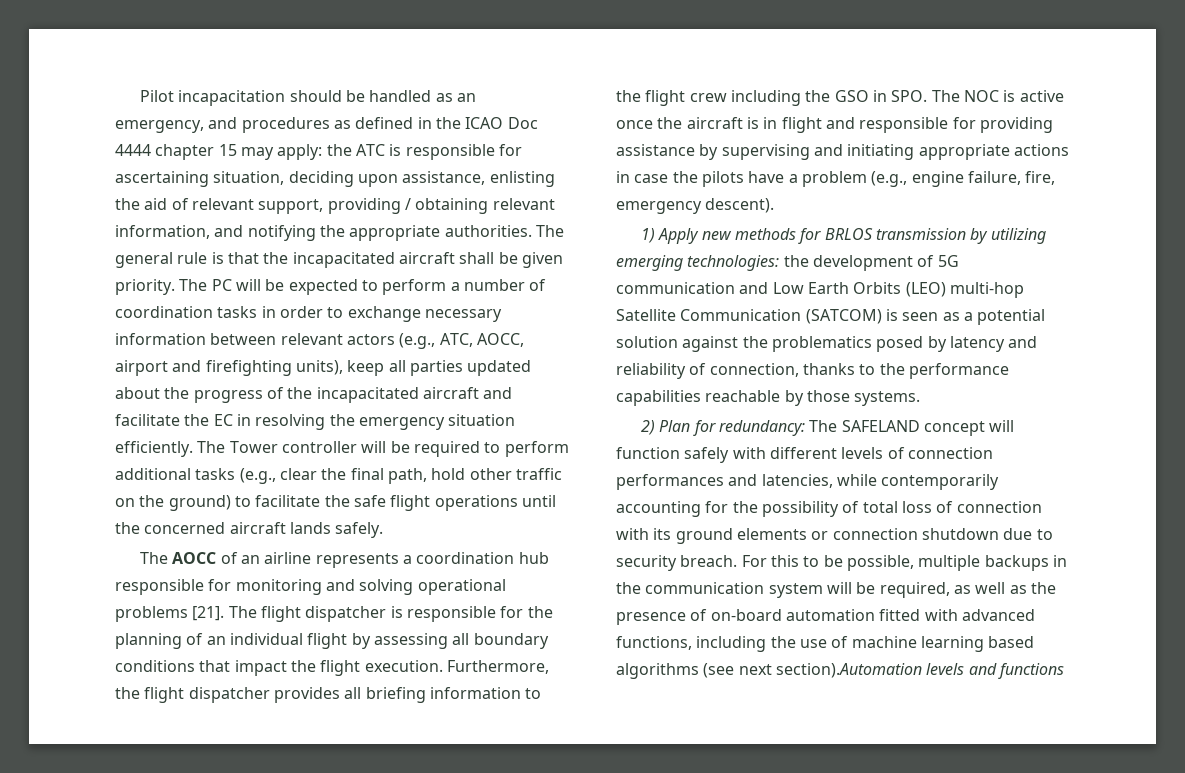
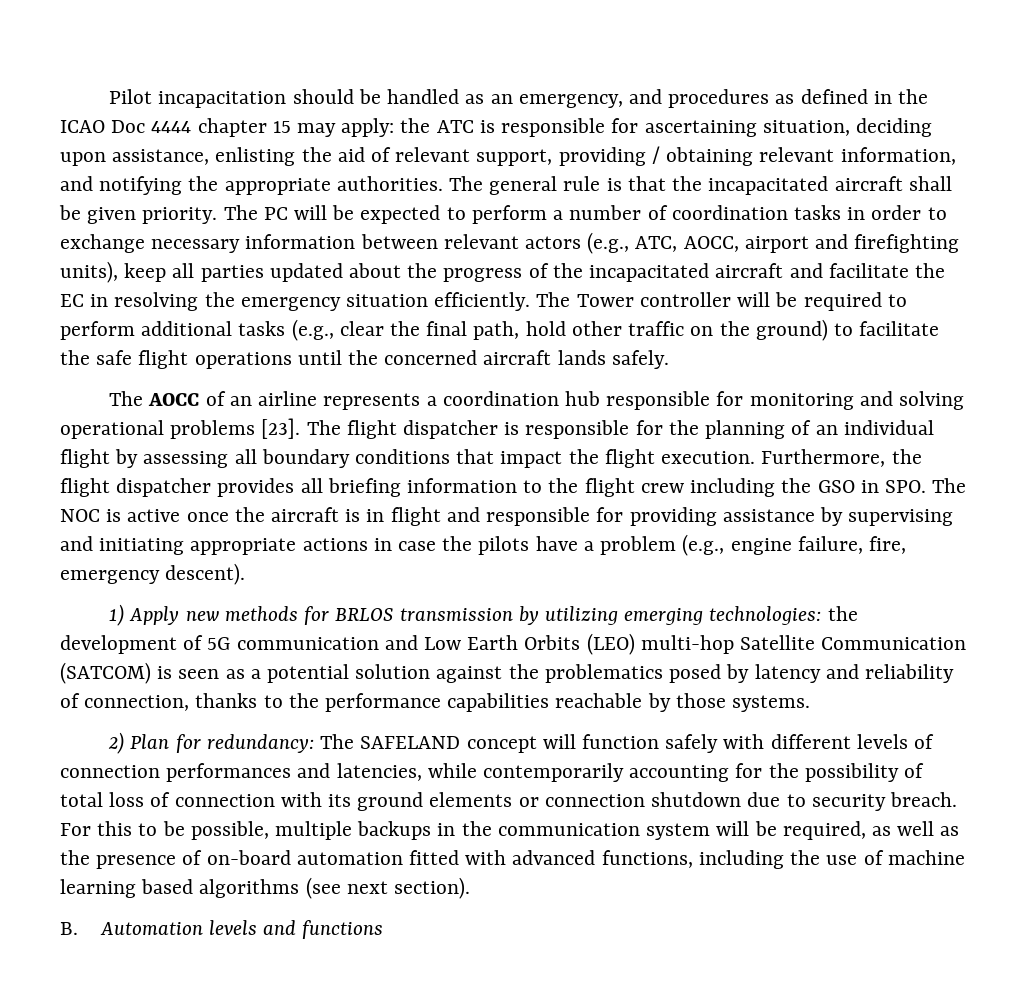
[192,606,225,621] [21]. -> [261,418,301,439] [23].
[775,663,922,678] section).Automation -> [394,877,471,899] [60,922,203,935] section). // B. Automation

